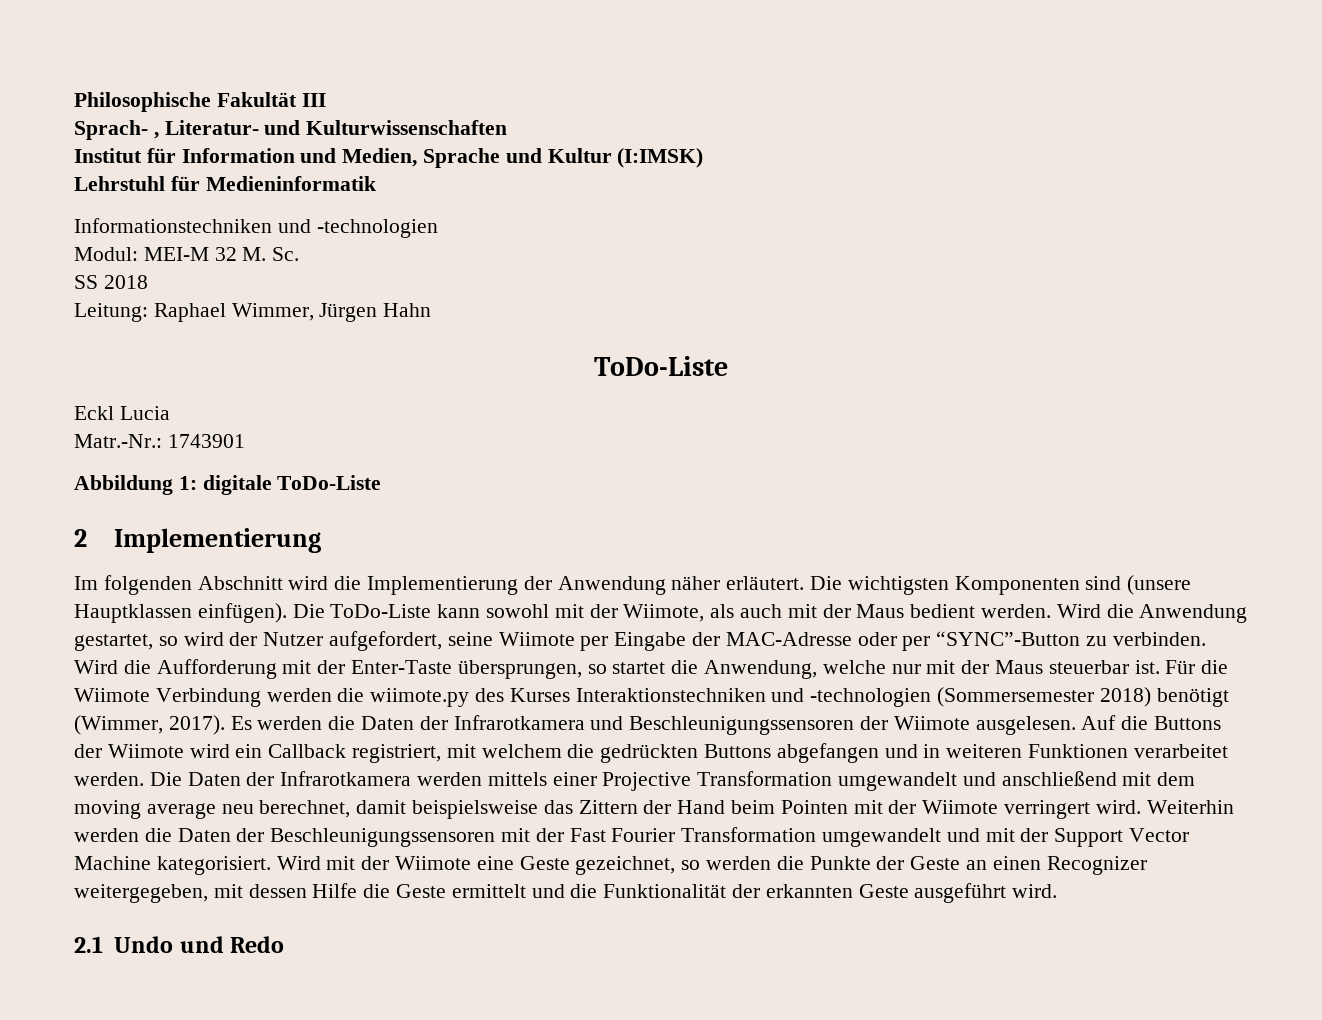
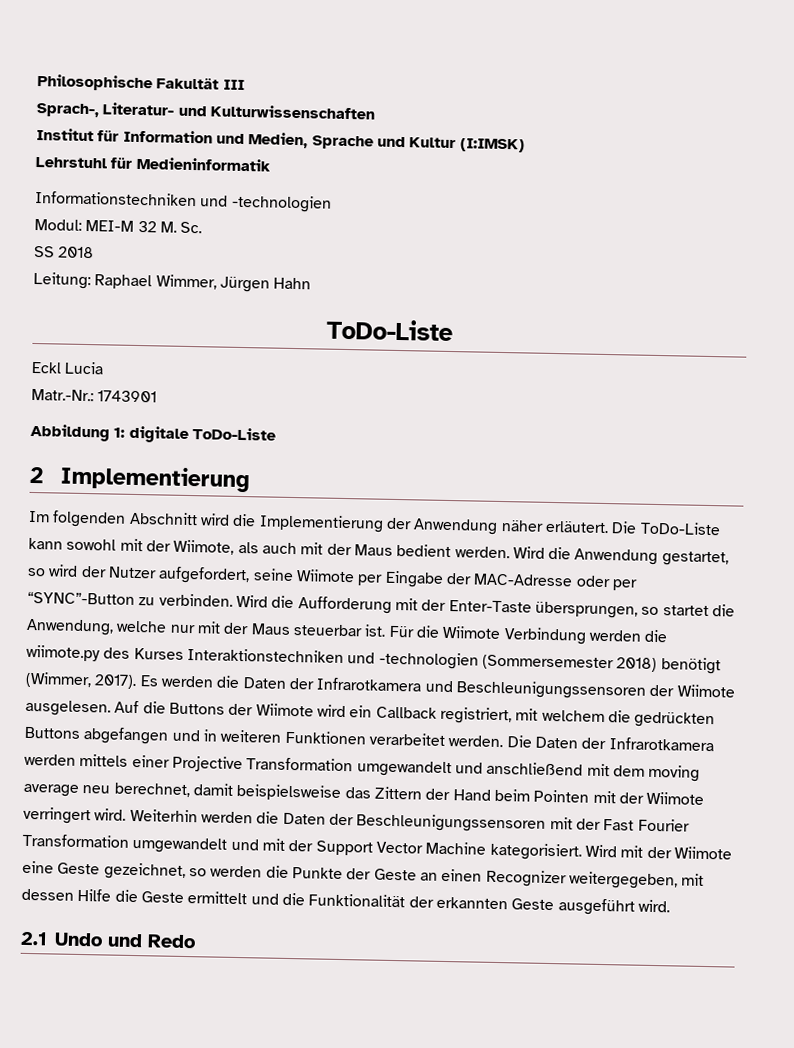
[74,120,159,140] Sprach- , -> [36,103,100,118] Sprach-,
[847,575,1192,595] [74,603,325,623] wichtigsten Komponenten sind (unsere Hauptklassen einfügen). Die -> (638, 527) none

